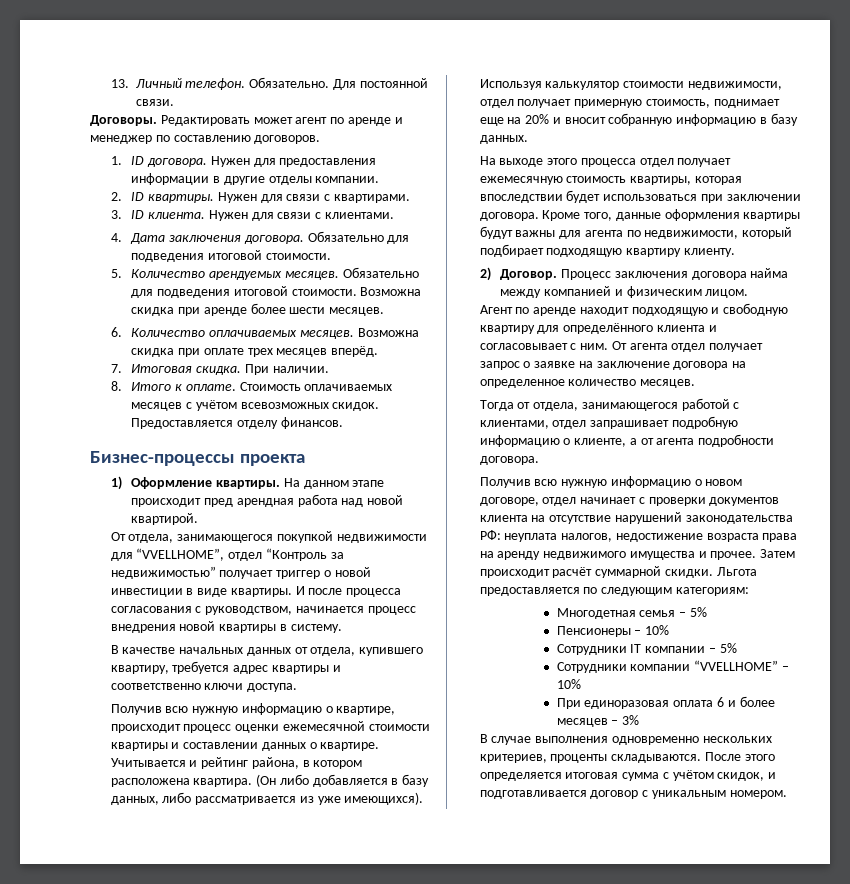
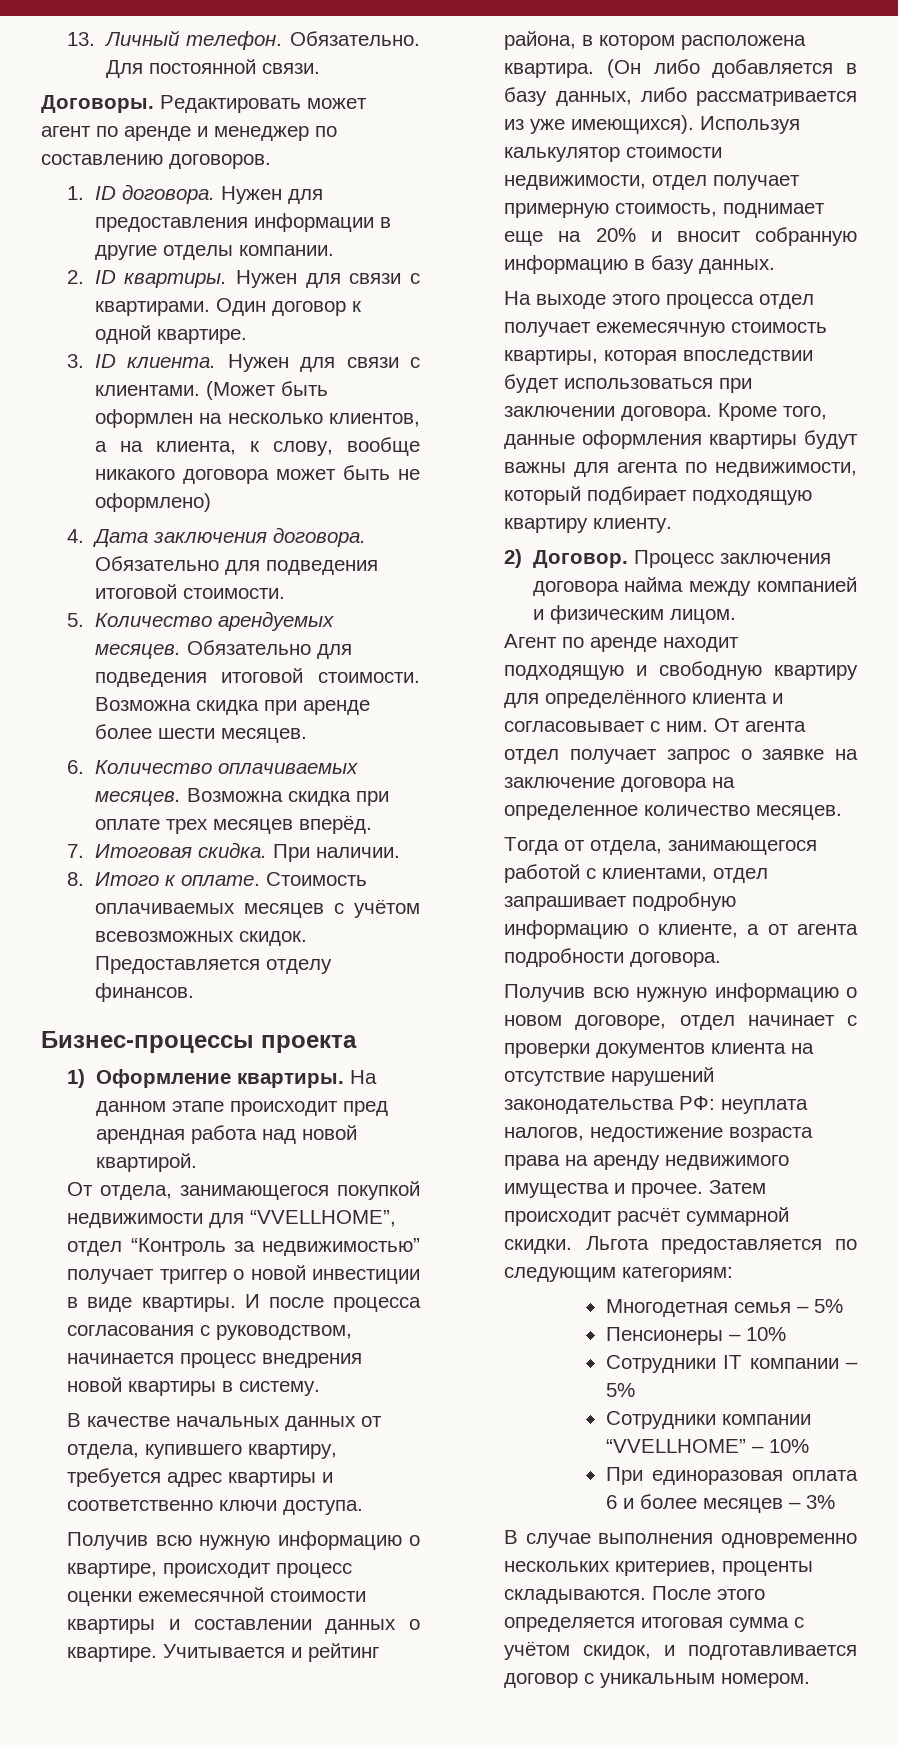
(410, 198) none -> [215,298,362,316] [94,325,247,344] Один договор к одной квартире.
(394, 215) none -> [205,381,328,400] [94,409,420,428] [94,437,420,456] [94,465,421,484] [94,493,211,512] (Может быть оформлен на несколько клиентов, а на клиента, к слову, вообще никакого договора может быть не оформлено)

